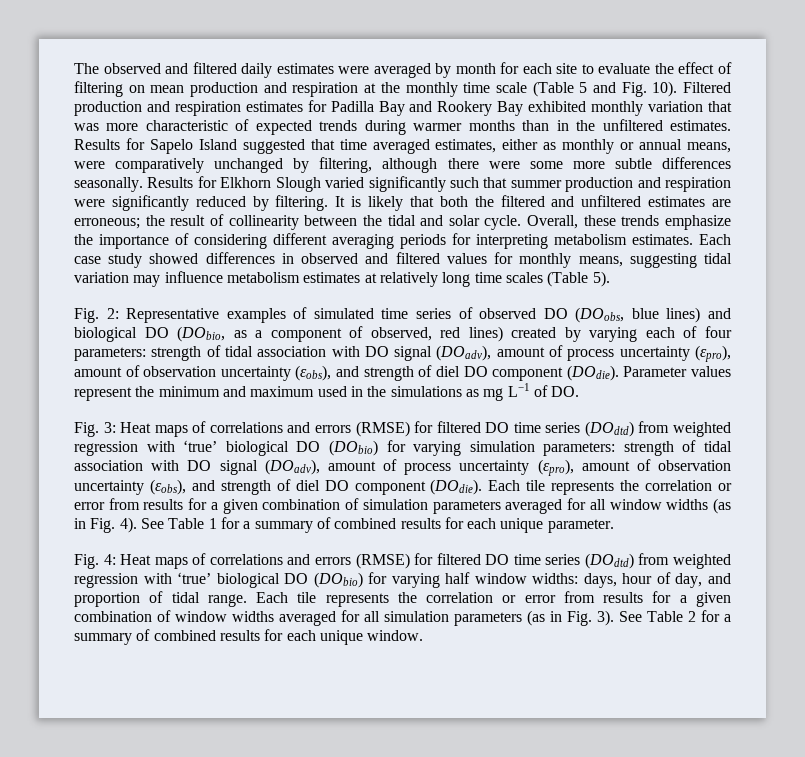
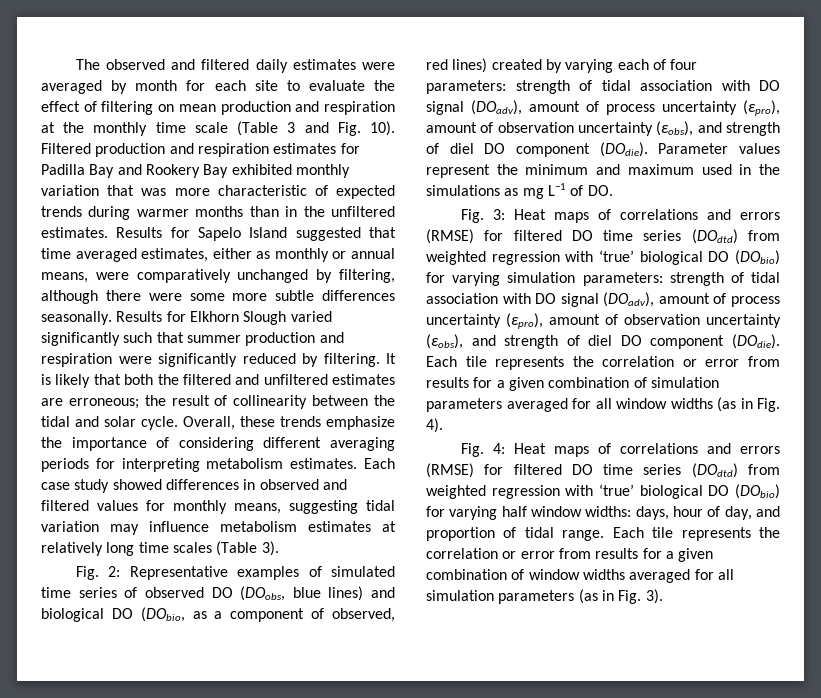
[579,82,588,93] 5 -> [287,122,296,133] 3
[592,271,610,287] 5). -> [261,541,279,556] 3).
[140,517,614,533] See Table 1 for a summary of combined results for each unique parameter. -> (443, 425) none
[619,610,731,622] [74,629,424,645] See Table 2 for a summary of combined results for each unique window. -> (663, 596) none

